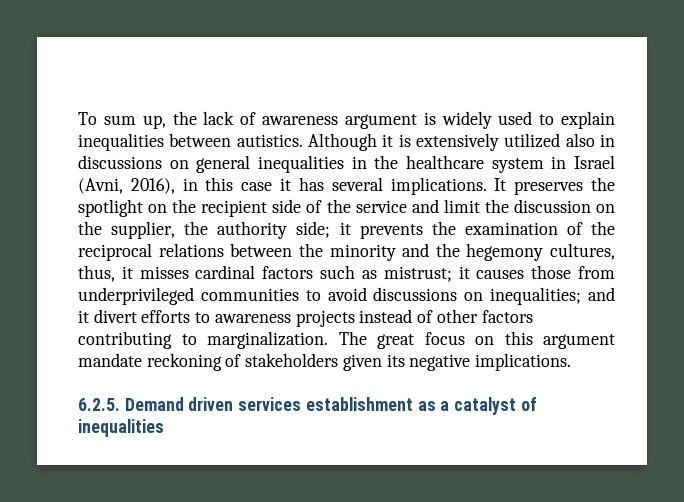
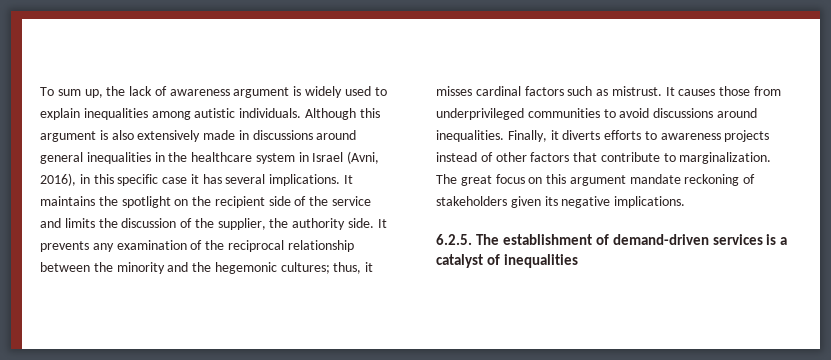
[169,133,595,151] between autistics. Although it is extensively utilized also -> [151,108,380,120] [40,130,236,142] among autistic individuals. Although this argument is also extensively made
[169,160,189,169] on -> [316,130,357,140] around
(234, 184) none -> [117,174,159,186] specific
[514,181,584,195] preserves -> [40,196,95,206] maintains
[443,199,480,213] limit -> [64,218,95,228] limits
[595,204,615,213] on -> [180,218,193,228] of
[296,221,456,239] side; it prevents the -> [348,218,387,228] [40,241,114,252] side. It prevents any
[158,243,224,257] relations -> [287,240,354,252] relationship
[466,243,615,261] hegemony cultures, -> [214,262,330,274] hegemonic cultures;
[383,266,470,282] mistrust; it -> [611,86,675,96] mistrust. It
[464,287,615,305] [78,309,137,323] on inequalities; and it divert -> [716,108,757,118] [436,130,601,142] around inequalities. Finally, it diverts
[78,331,172,349] contributing -> [573,152,660,162] that contribute
[124,397,436,411] Demand driven services establishment as -> [475,234,777,245] The establishment of demand-driven services is

